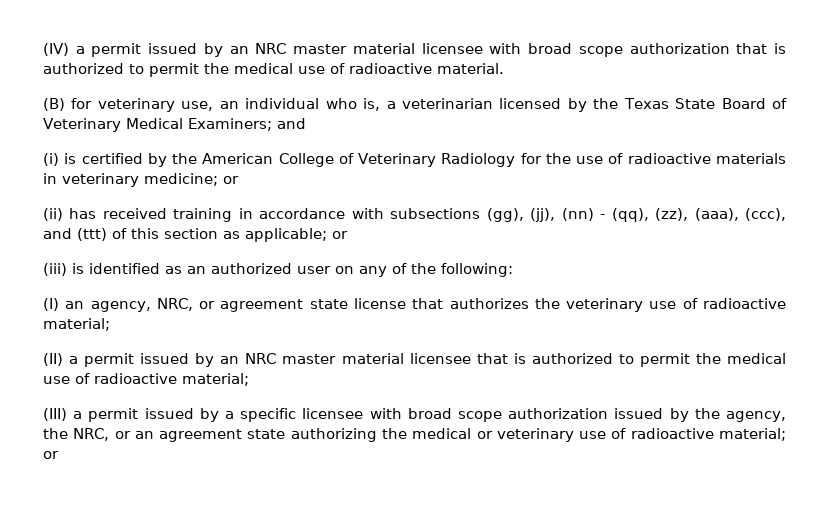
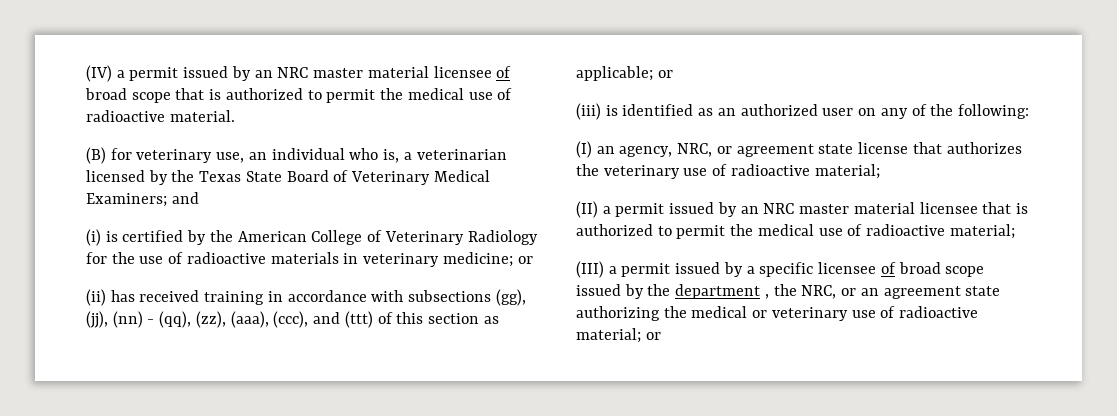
[489,43,730,57] with broad scope authorization -> [496,66,512,78] [85,88,171,103] of broad scope
[369,408,609,422] with broad scope authorization -> [880,262,985,277] of broad scope
[726,411,787,422] agency, -> [675,284,769,299] department ,

